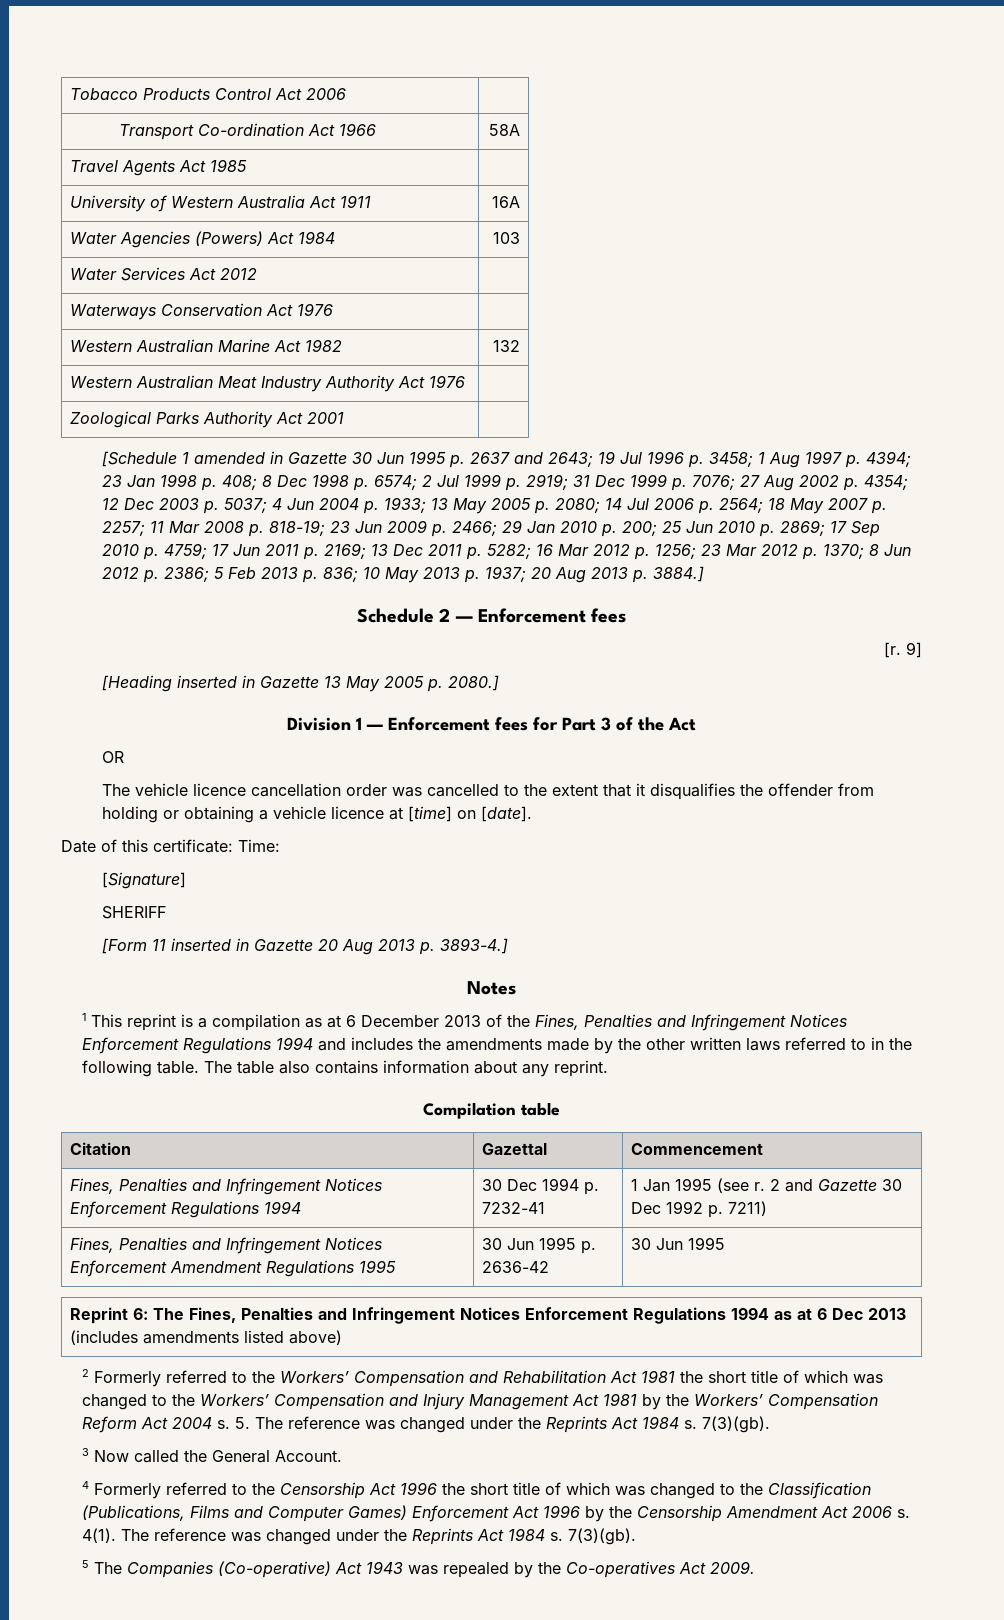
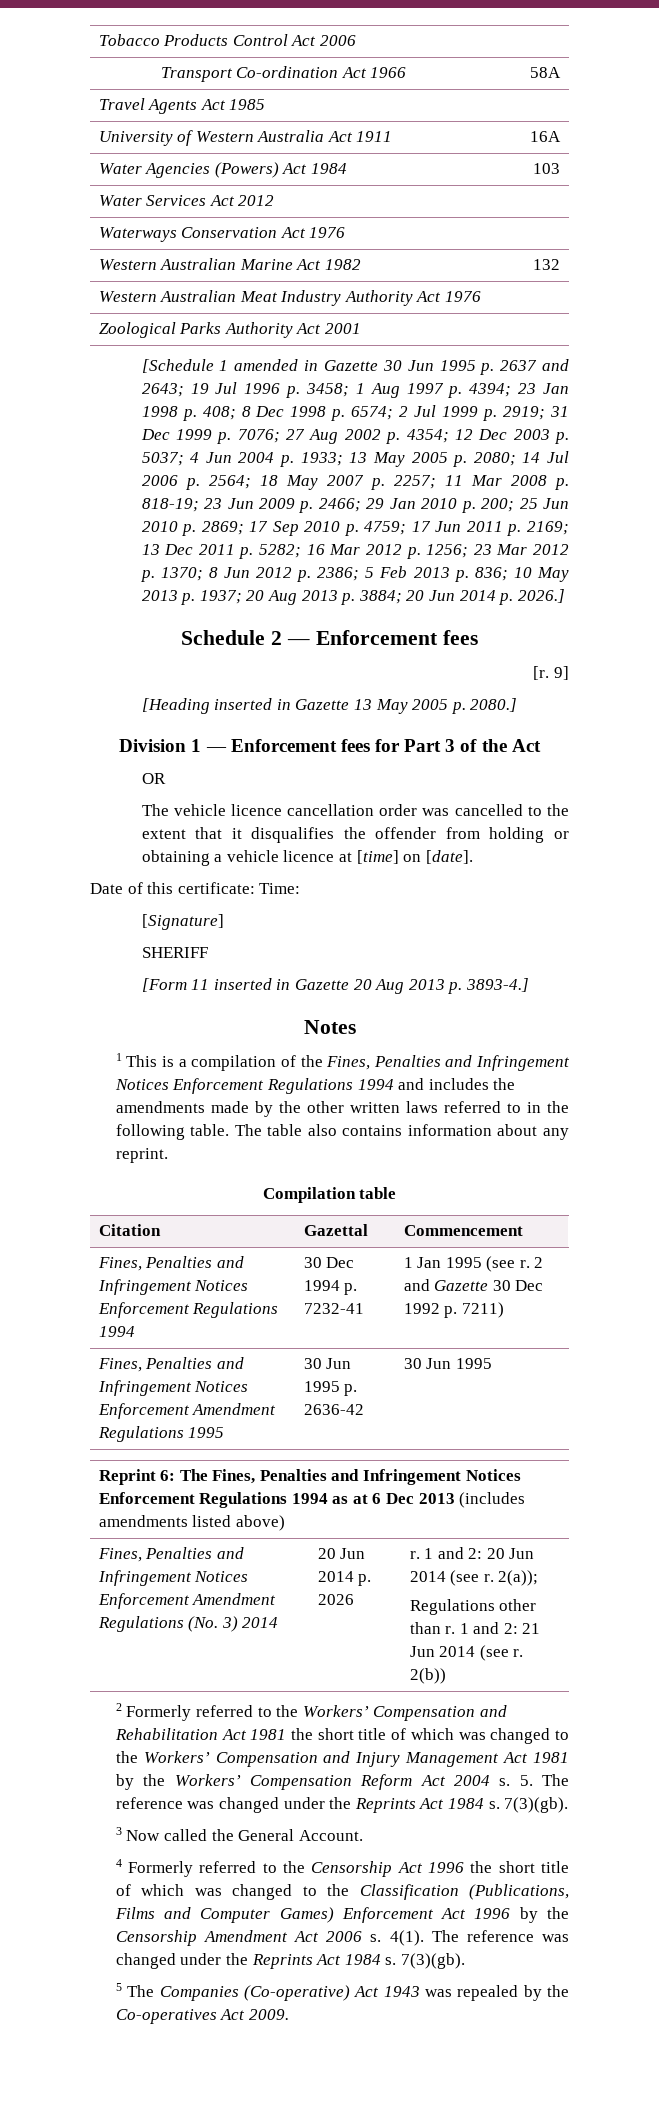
[653,566,705,582] 3884.] -> [358,589,565,605] 3884; 20 Jun 2014 p. 2026.]
[126,1014,176,1031] reprint -> (158, 1061) none
[304,1015,481,1028] as at 6 December 2013 -> (277, 1063) none
(343, 1337) none -> [97,1547,244,1562] [97,1570,249,1586] [97,1593,277,1609] [97,1616,279,1632] [317,1548,366,1559] [317,1571,372,1586] [317,1594,354,1605] [409,1547,535,1559] [409,1570,539,1586] [409,1599,537,1615] [409,1622,541,1634] [409,1645,524,1661] [409,1668,446,1684] // Fines, Penalties and Infringement Notices Enforcement Amendment Regulations (No. 3) 2014 | 20 Jun 2014 p. 2026 | r. 1 and 2: 20 Jun 2014 (see r. 2(a)); // Regulations other than r. 1 and 2: 21 Jun 2014 (see r. 2(b))

